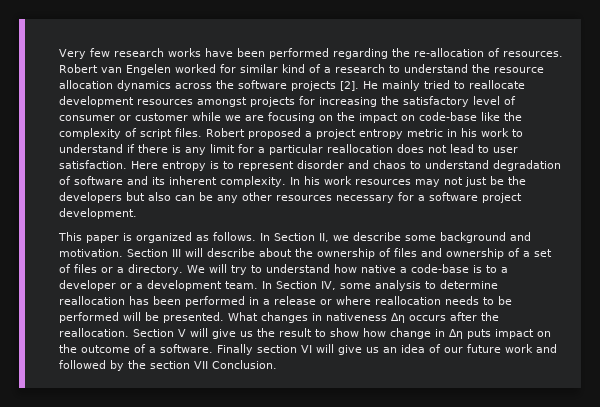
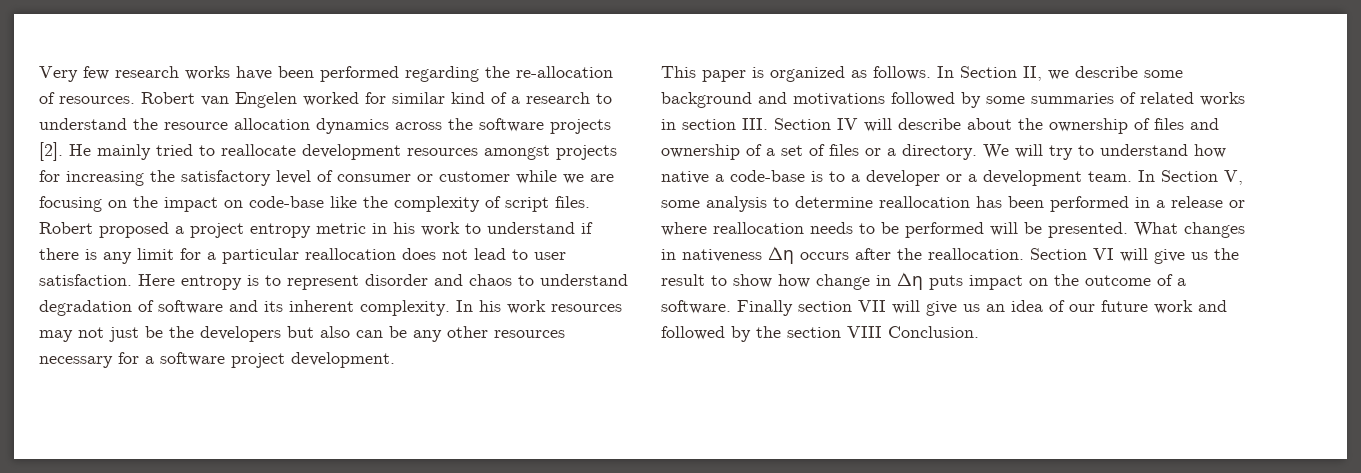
[59,249,181,257] motivation. Section III -> [793,92,1245,108] [661,118,858,130] motivations followed by some summaries of related works in section III. Section IV
[321,281,336,290] IV, -> [1224,170,1243,185] V,
[178,329,186,337] V -> [1093,248,1114,260] VI
[301,345,312,353] VI -> [858,300,886,312] VII
[194,361,208,369] VII -> [847,326,882,338] VIII

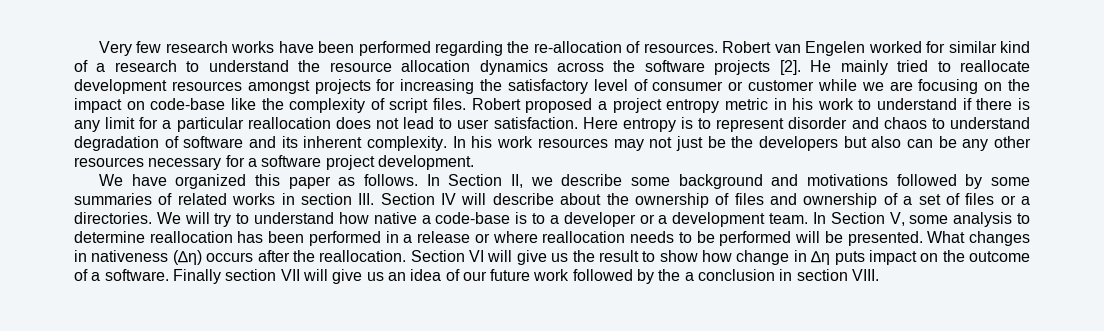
[661,66,845,82] This paper is organized -> [98,174,331,189] We have organized this paper
[902,144,977,160] directory. -> [74,212,152,224] directories.
[768,246,794,264] ∆ƞ -> [172,250,202,265] (∆ƞ)
[1198,300,1227,312] and -> (570, 275) none
[787,326,979,338] section VIII Conclusion. -> [684,269,880,281] a conclusion in section VIII.

